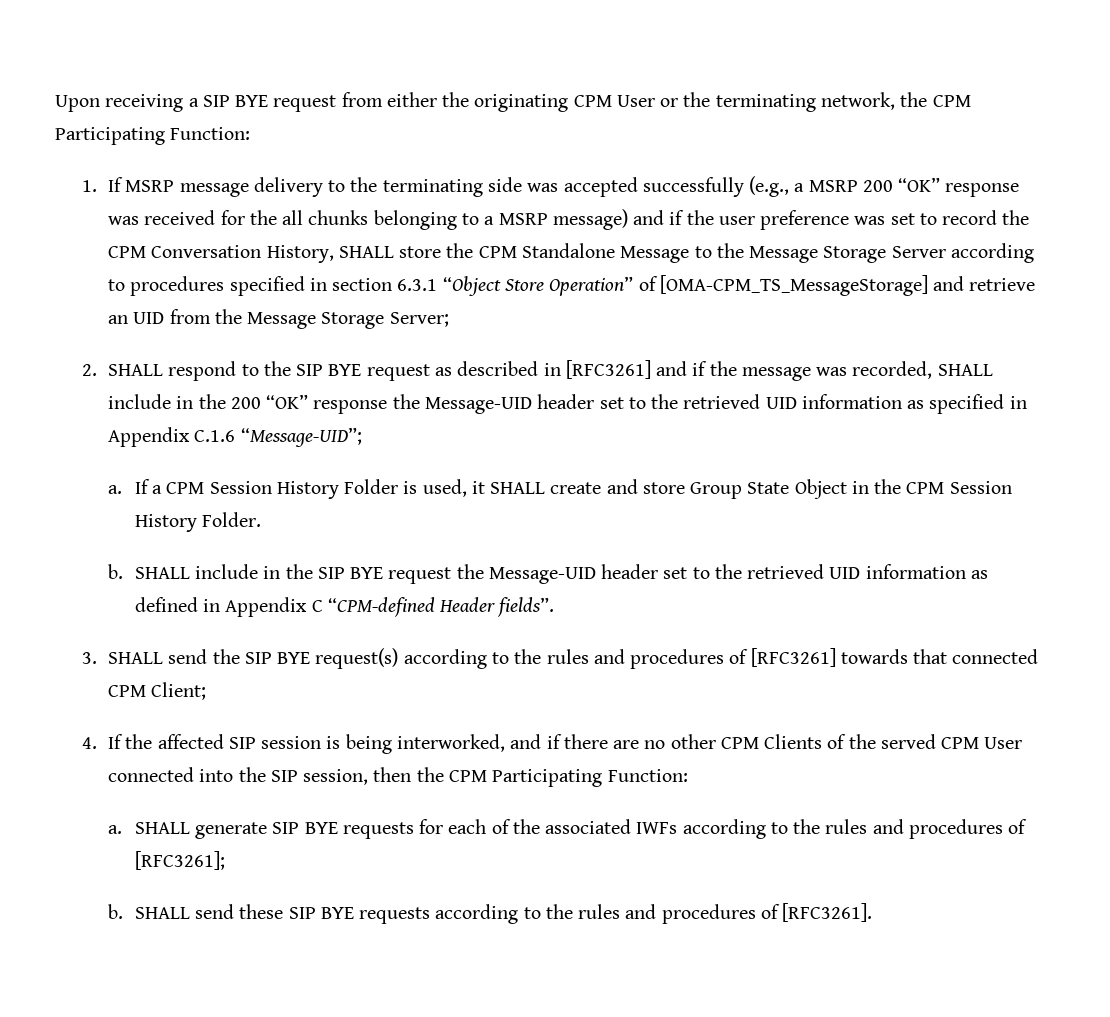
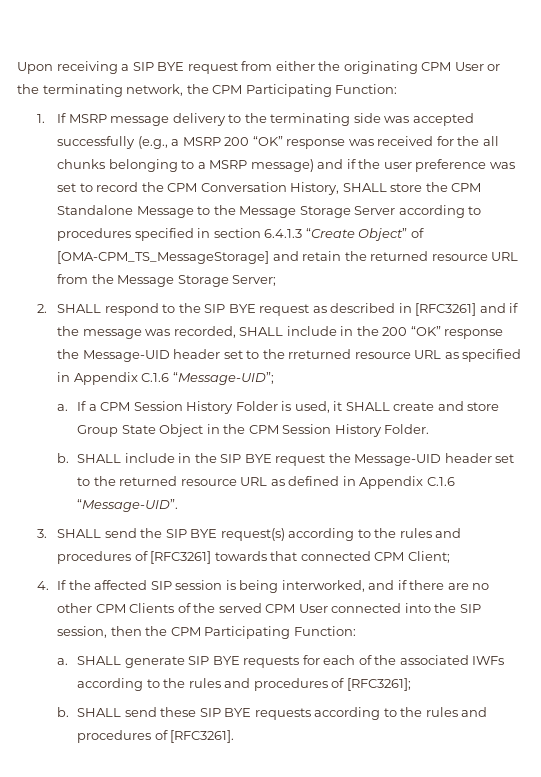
[397,275,1036,296] [108,312,165,324] 6.3.1 “Object Store Operation” of [OMA-CPM_TS_MessageStorage] and retrieve an UID -> [264,228,424,241] [57,251,519,264] 6.4.1.3 “Create Object” of [OMA-CPM_TS_MessageStorage] and retain the returned resource URL
[683,394,902,409] retrieved UID information -> [288,349,442,359] rreturned resource URL
[747,564,966,579] retrieved UID information -> [119,476,268,486] returned resource URL
[311,597,555,617] C “CPM-defined Header fields”. -> [426,477,455,486] [77,499,179,512] C.1.6 “Message-UID”.

